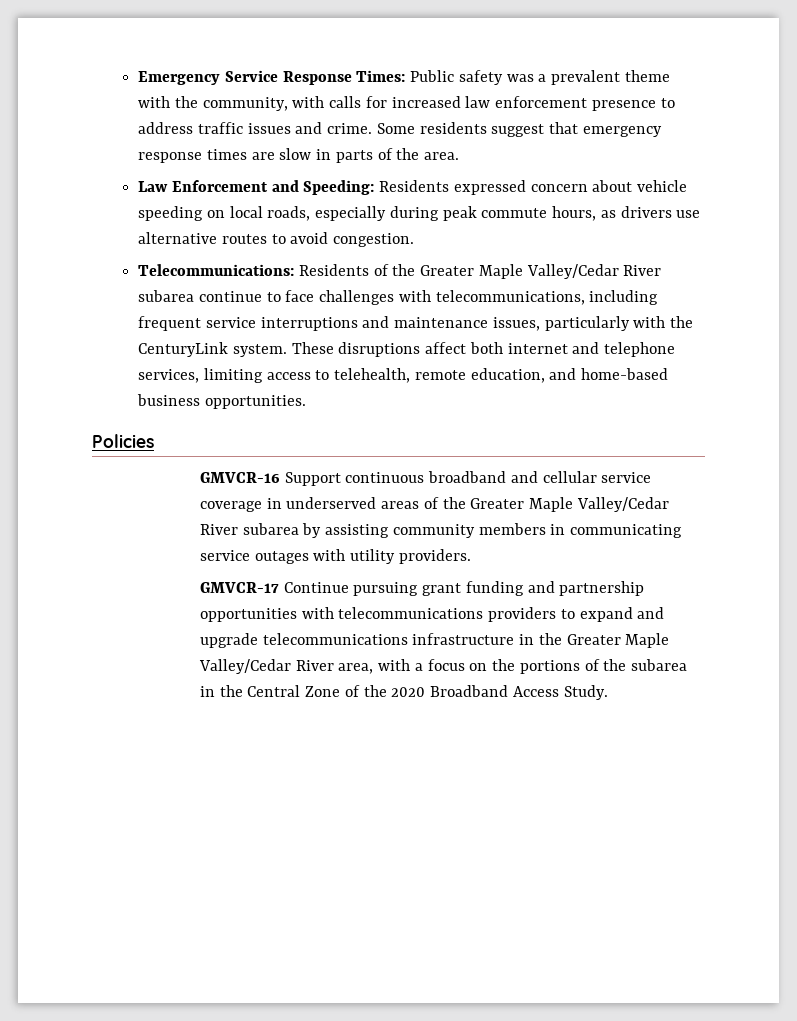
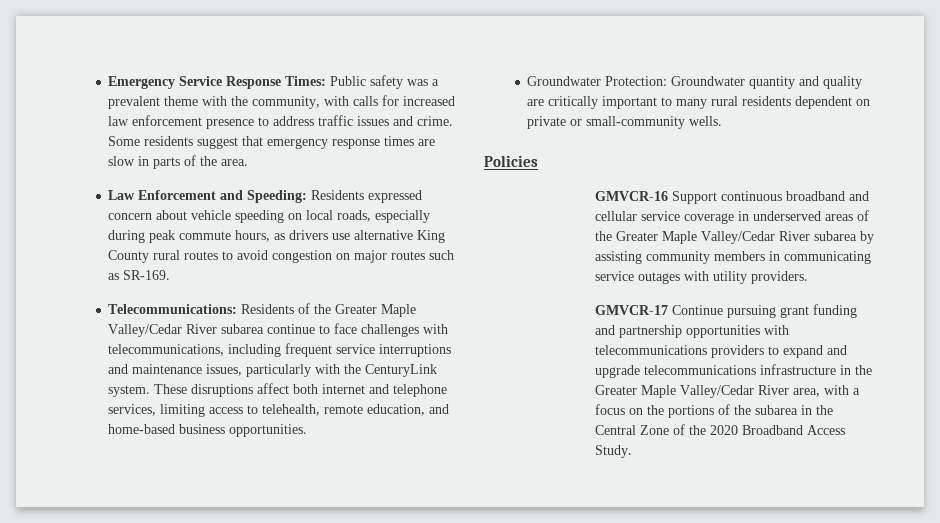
[221,232,415,247] routes to avoid congestion. -> [417,230,446,243] [108,250,455,263] [108,270,171,280] King County rural routes to avoid congestion on major routes such as SR-169.
(306, 402) none -> [527,76,863,89] [527,96,871,109] [527,116,723,129] // Groundwater Protection: Groundwater quantity and quality are critically important to many rural residents dependent on private or small-community wells.

